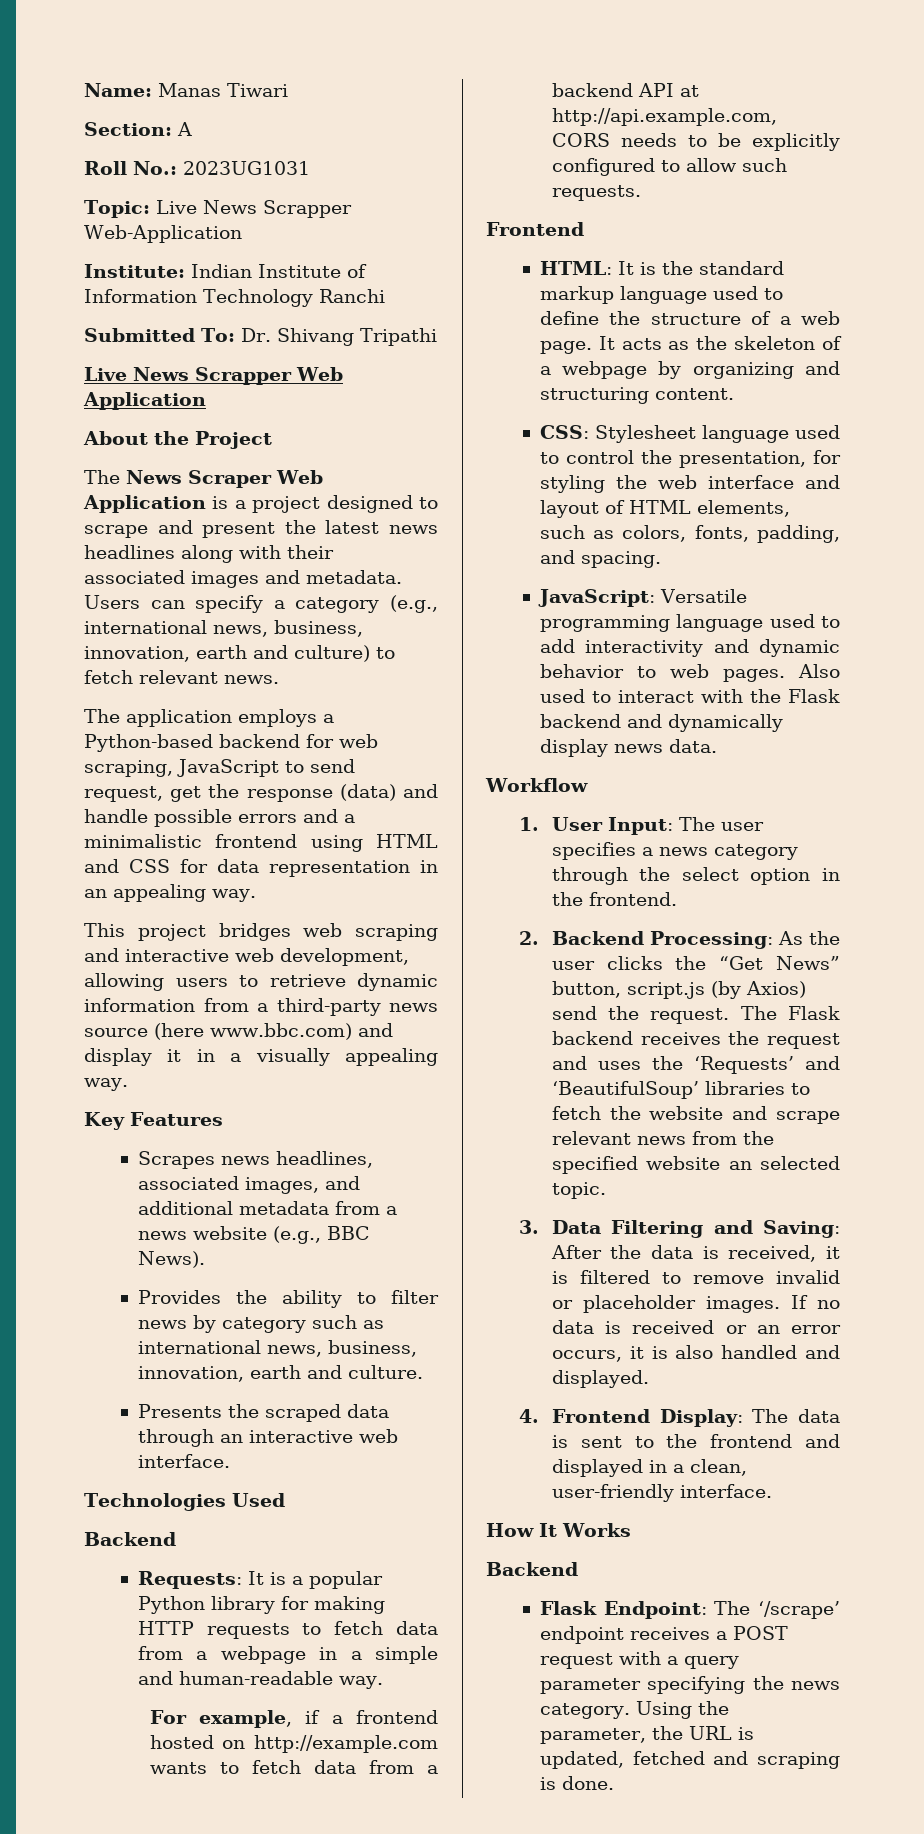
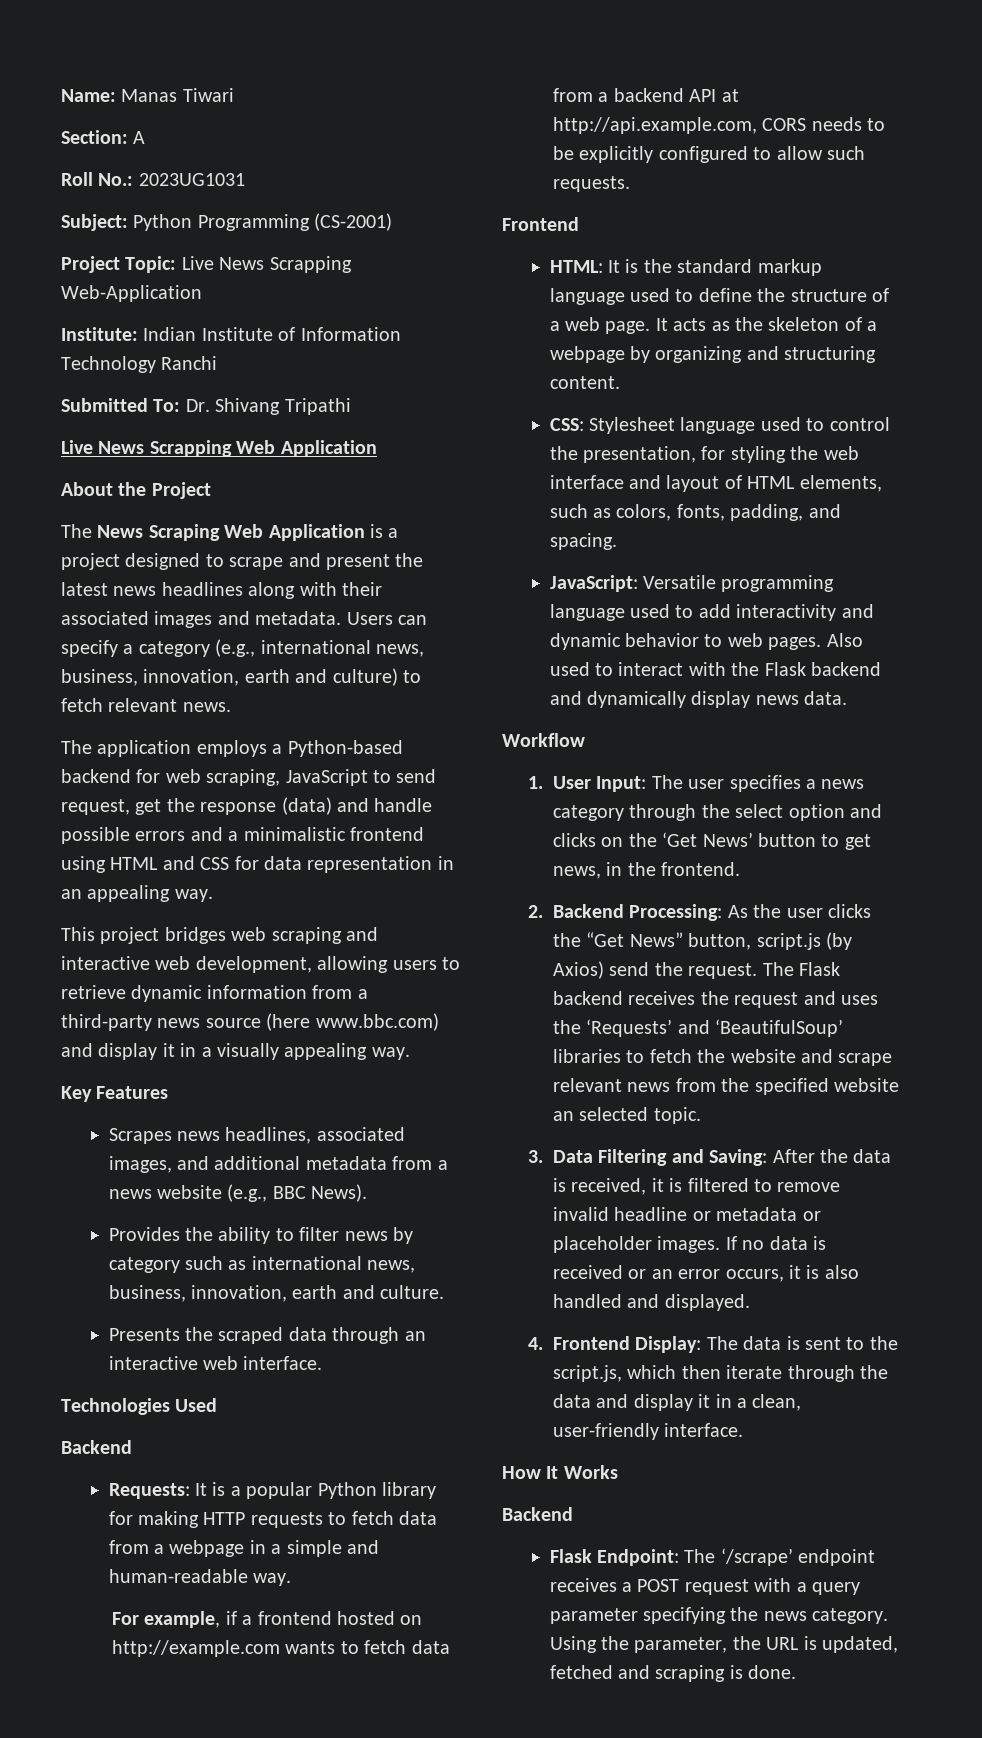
(310, 168) none -> [61,213,393,231] [61,256,120,273] Subject: Python Programming (CS-2001) // Project
[262,200,352,218] Scrapper -> [269,256,352,273] Scrapping
[195,367,292,385] Scrapper -> [149,440,232,457] Scrapping
[188,470,272,488] Scraper -> [148,524,220,541] Scraping
(811, 876) none -> [850,804,883,818] [553,832,871,850] [553,866,602,879] and clicks on the ‘Get News’ button to get news,
(840, 1277) none -> [614,1207,798,1221] headline or metadata
[710,1434,840,1448] [551,1459,643,1477] frontend and displayed -> [553,1365,889,1382] [553,1394,711,1411] script.js, which then iterate through the data and display it

